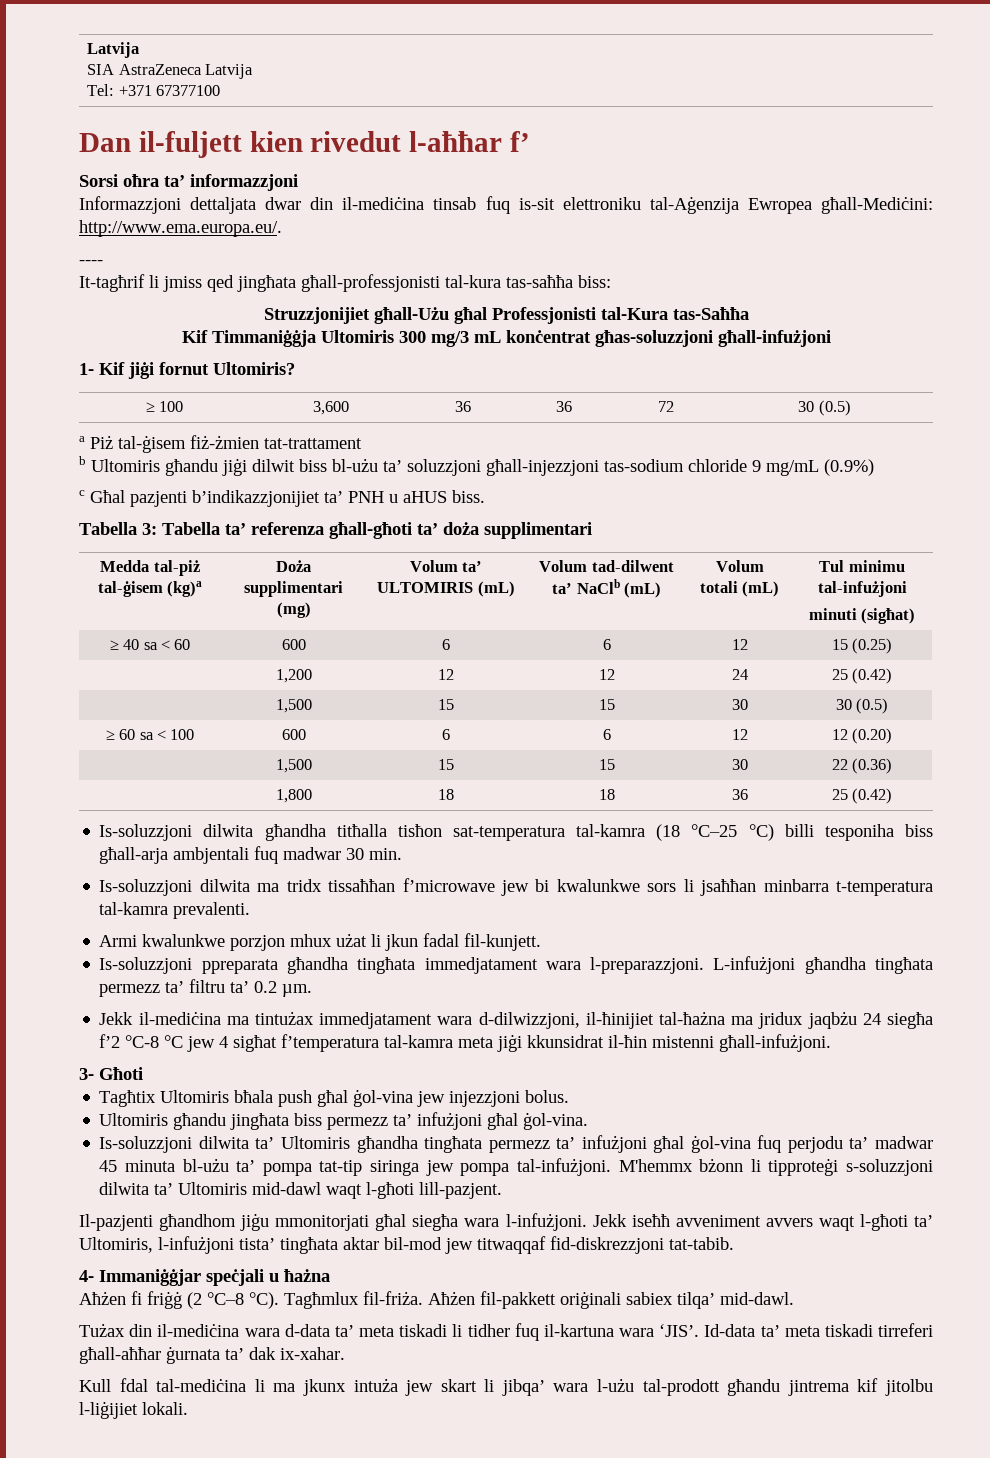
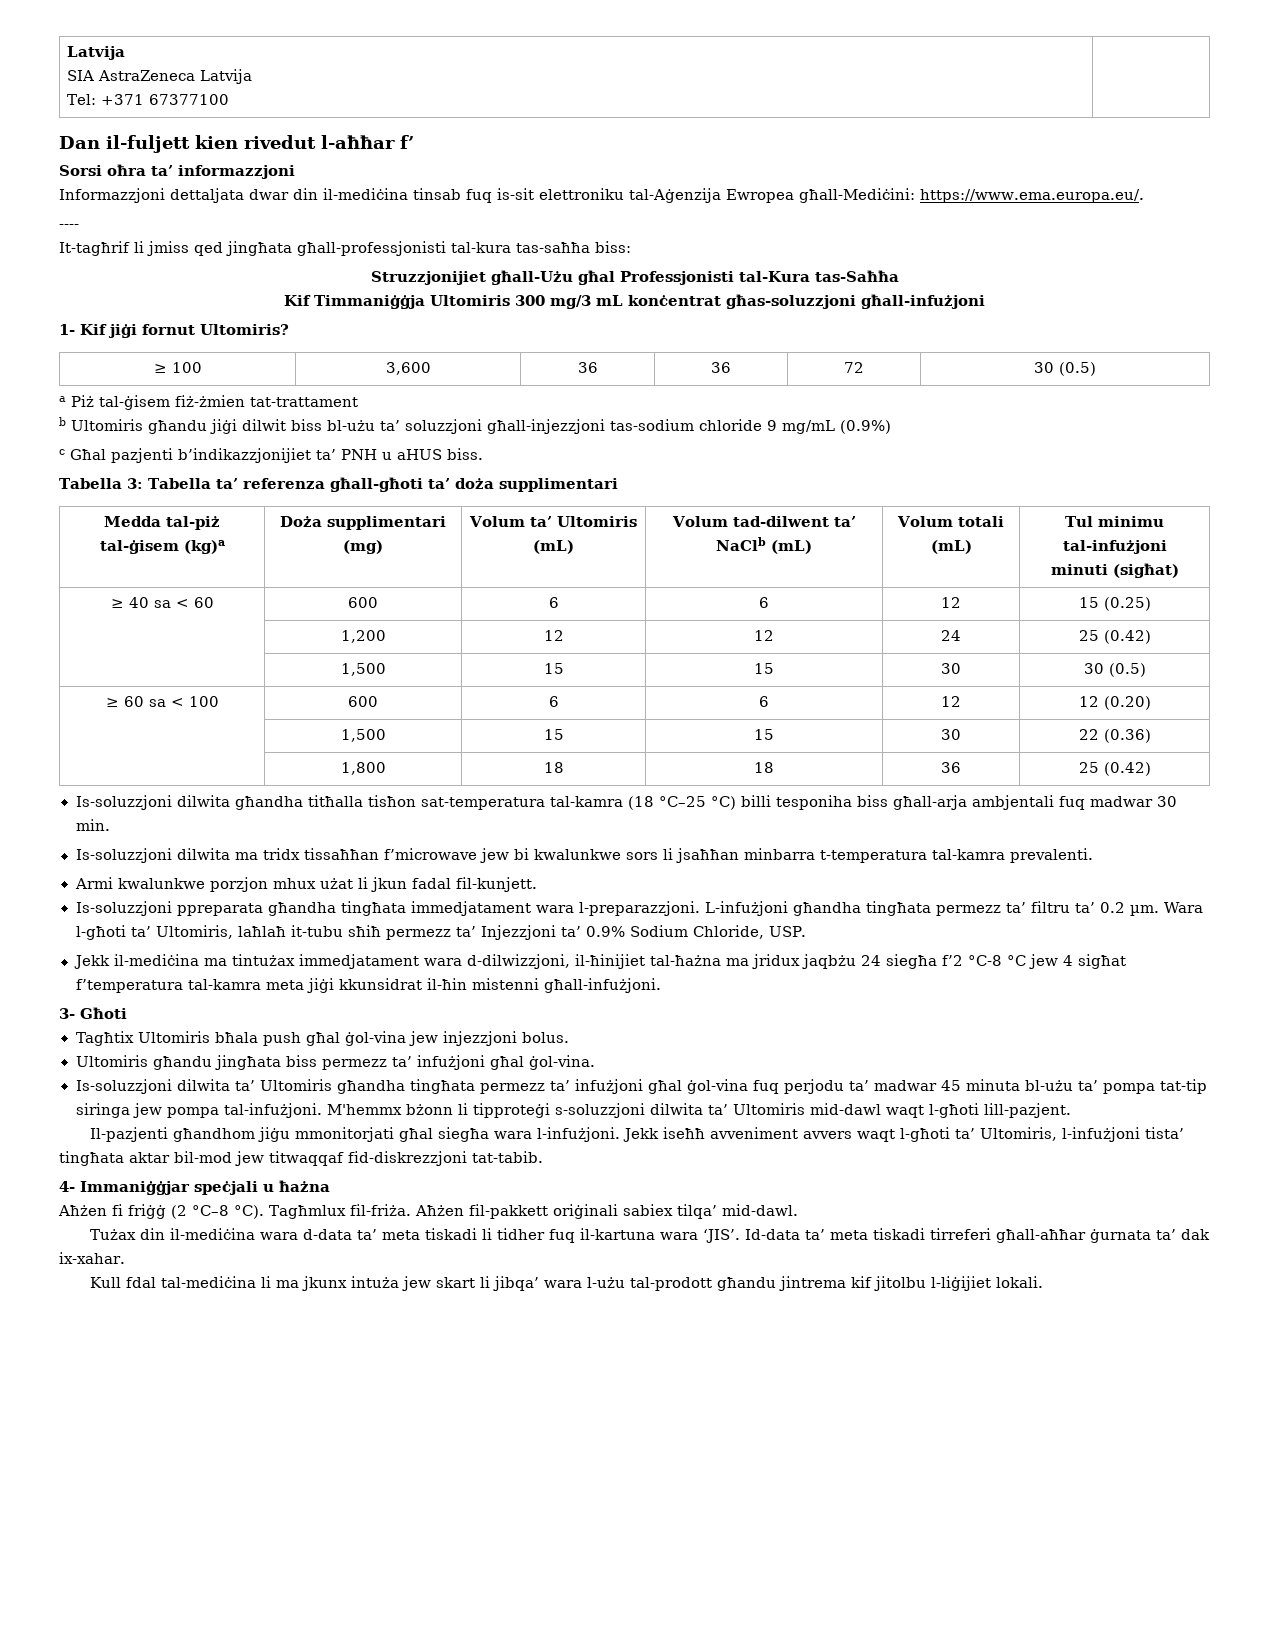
[79,220,282,237] http://www.ema.europa.eu/. -> [920,189,1144,203] https://www.ema.europa.eu/.
[377,582,474,593] ULTOMIRIS -> [556,516,637,527] Ultomiris
(313, 990) none -> [1163,902,1204,913] [75,925,807,940] Wara l-għoti ta’ Ultomiris, laħlaħ it-tubu sħiħ permezz ta’ Injezzjoni ta’ 0.9% Sodium Chloride, USP.

